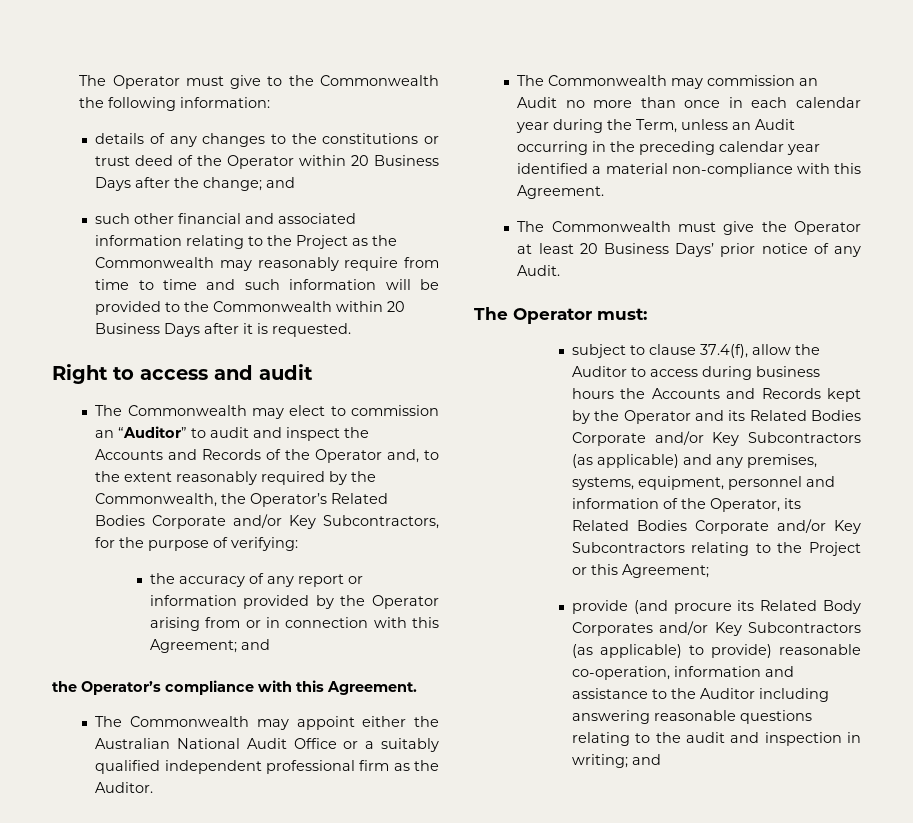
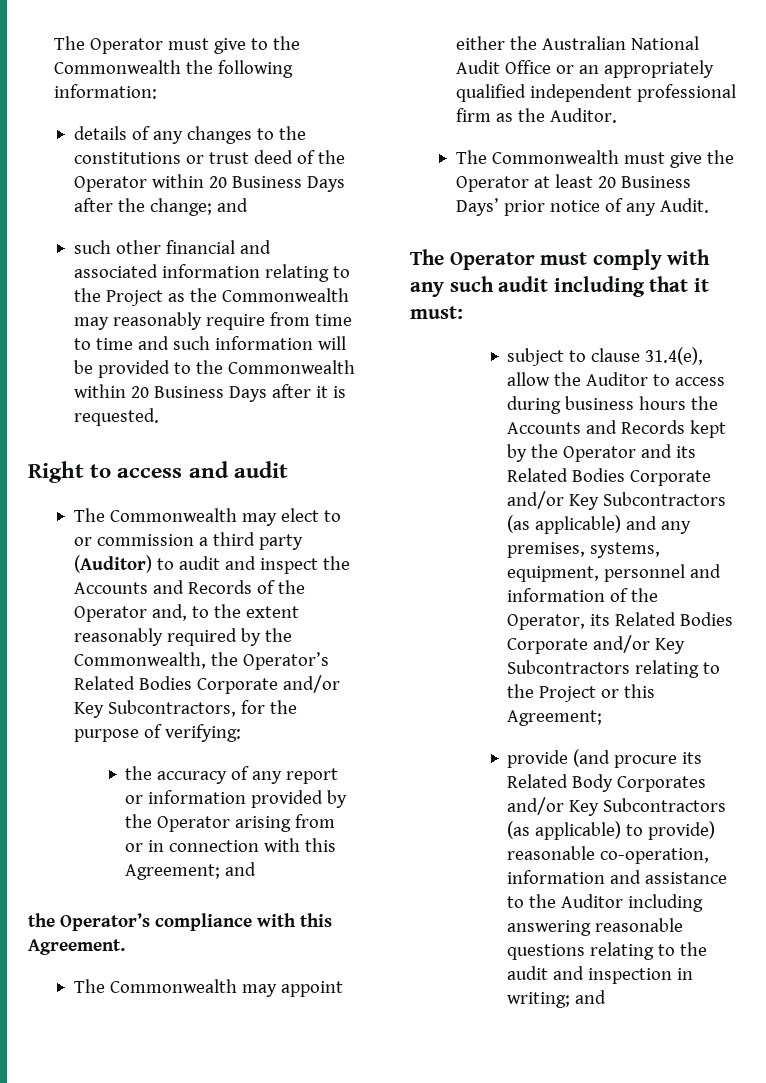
[351,405,439,416] [95,426,188,438] commission an “Auditor” -> [73,532,303,550] [73,555,152,573] or commission a third party (Auditor)
[365,738,440,752] a suitably -> [578,60,714,78] an appropriately
[517,75,819,89] [517,97,861,108] [516,119,796,133] [517,141,821,155] [517,163,861,177] [517,185,605,199] // The Commonwealth may commission an Audit no more than once in each calendar year during the Term, unless an Audit occurring in the preceding calendar year identified a material non-compliance with this Agreement. -> (617, 115) none
(592, 316) none -> [540,249,711,270] [410,276,709,297] must comply with any such audit including that it
[699,344,748,358] 37.4(f), -> [645,347,704,365] 31.4(e),

